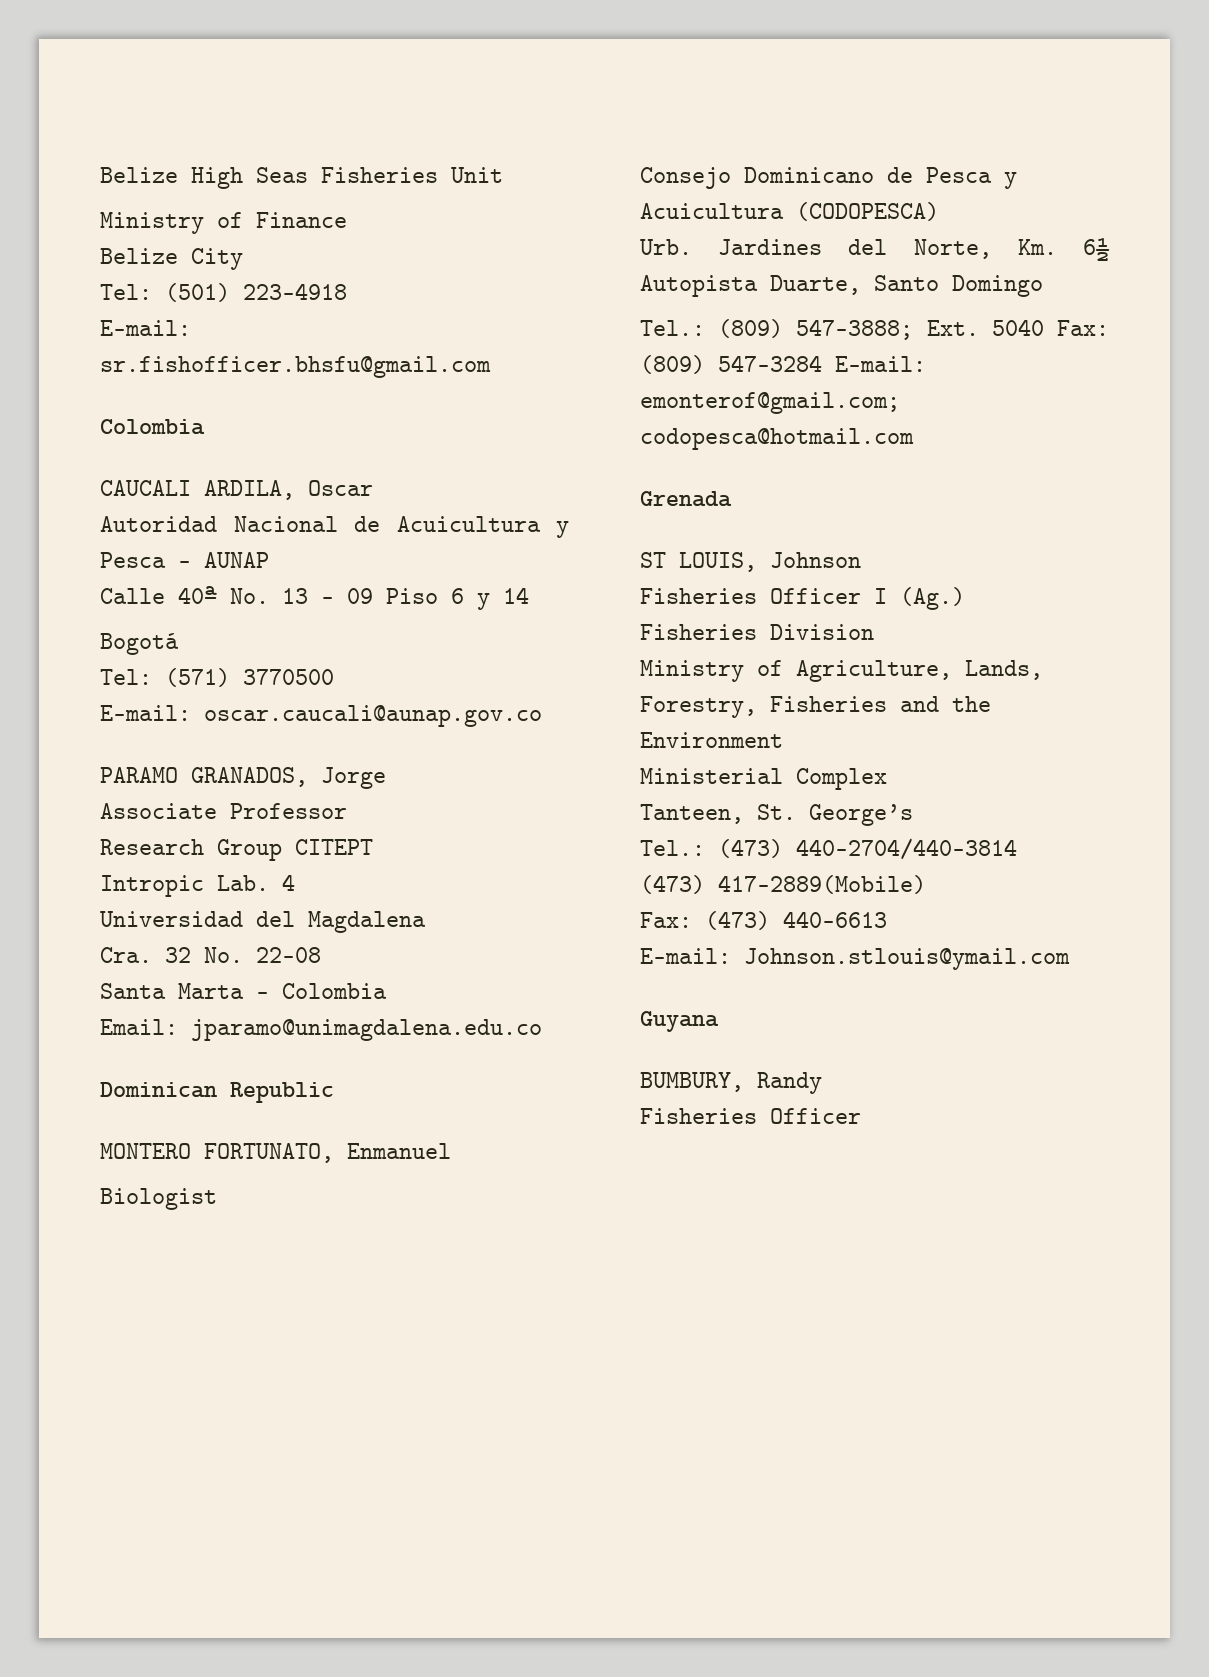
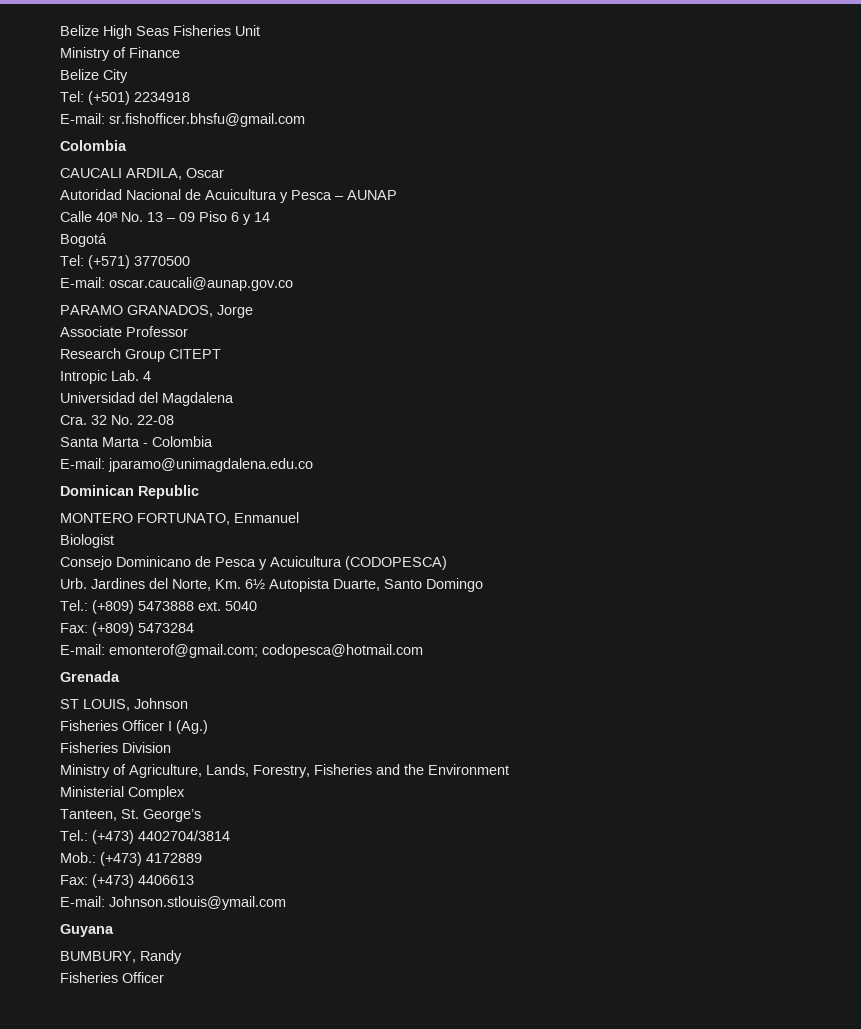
[165,283,347,302] (501) 223-4918 -> [88,91,190,105] (+501) 2234918
[165,668,230,687] (571) -> [88,255,130,269] (+571)
[100,1019,178,1035] Email: -> [60,458,105,469] E-mail:
[718,319,1109,340] [640,355,822,374] (809) 547-3888; Ext. 5040 Fax: (809) 547-3284 -> [92,600,257,614] [60,622,194,636] (+809) 5473888 ext. 5040 // Fax: (+809) 5473284 //
[718,838,1017,860] [640,875,926,894] [640,911,887,930] (473) 440-2704/440-3814 // (473) 417-2889(Mobile) // Fax: (473) 440-6613 -> [92,830,230,844] [60,852,202,866] [60,874,194,888] (+473) 4402704/3814 // Mob.: (+473) 4172889 // Fax: (+473) 4406613

